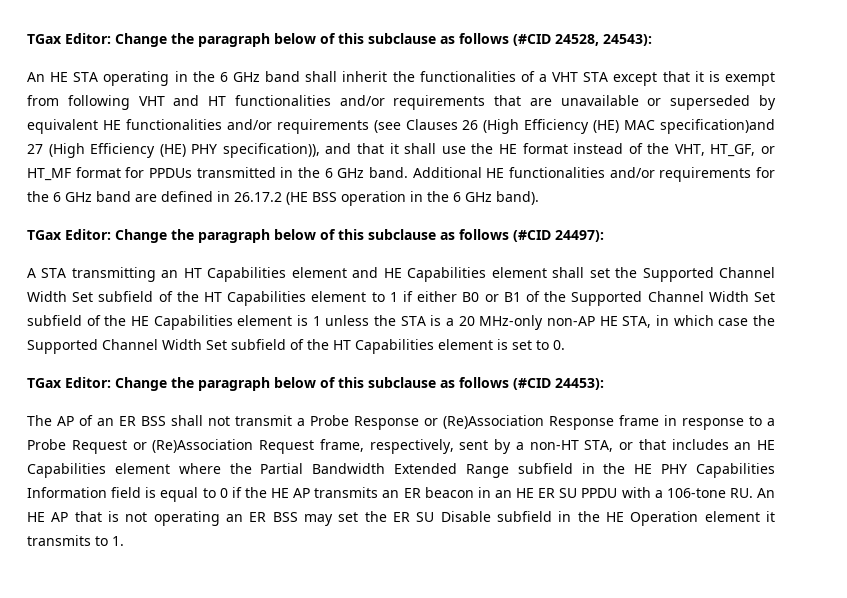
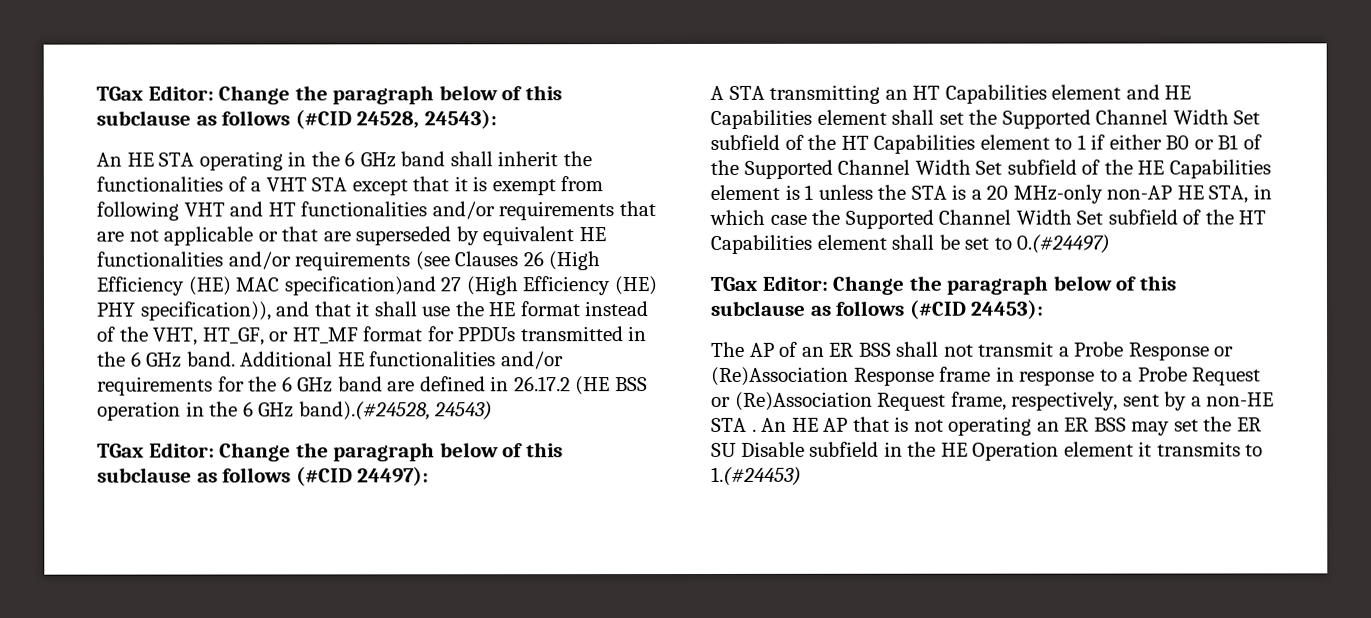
[560,95,662,106] unavailable or -> [128,226,351,246] not applicable or that are
[496,191,539,205] band). -> [298,401,494,421] band).(#24528, 24543)
[497,339,508,350] is -> [891,234,960,250] shall be
[553,340,565,350] 0. -> [1016,234,1111,254] 0.(#24497)
[529,439,775,452] [27,463,775,478] [27,487,753,502] non-HT STA, or that includes an HE Capabilities element where the Partial Bandwidth Extended Range subfield in the HE PHY Capabilities Information field is equal to 0 if the HE AP transmits an ER beacon in an HE ER SU PPDU with a 106-tone RU. -> [1206,392,1275,407] [711,417,757,432] non-HE STA .
[112,536,124,546] 1. -> [711,466,802,486] 1.(#24453)

